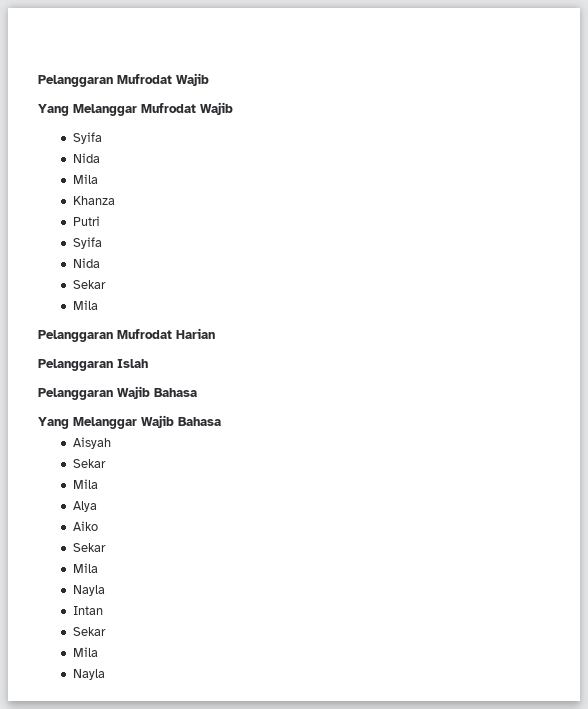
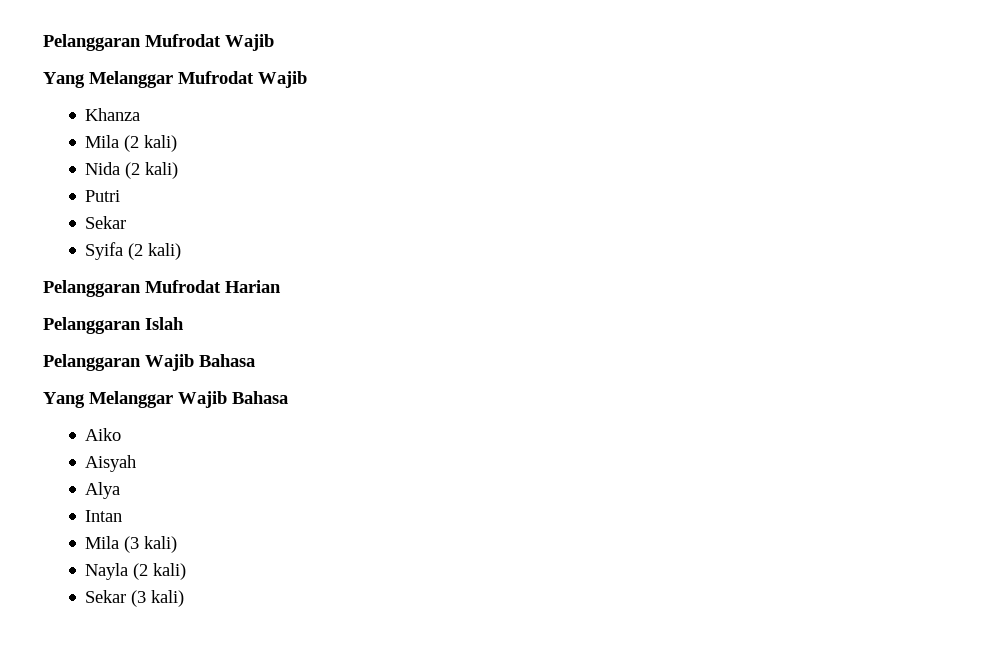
[72,132,102,144] [72,153,100,163] [72,174,98,184] [72,196,115,205] Syifa // Nida // Mila // Khanza -> [85,108,141,121] [85,135,178,152] [85,162,179,179] Khanza // Mila (2 kali) // Nida (2 kali)
[72,237,102,249] [72,258,100,268] [72,280,106,289] [72,300,98,310] // Syifa // Nida // Sekar // Mila -> [85,216,127,229] [85,242,182,260] // Sekar // Syifa (2 kali)
(221, 421) none -> [85,428,122,441] // Aiko
[72,459,106,468] [72,479,98,489] // Sekar // Mila -> (137, 463) none
[72,521,98,531] [72,543,106,552] [72,563,98,573] [72,585,105,596] [72,606,103,615] [72,627,106,636] [72,647,98,657] [72,669,105,680] Aiko // Sekar // Mila // Nayla // Intan // Sekar // Mila // Nayla -> [85,510,123,522] [85,536,178,553] [85,563,187,580] [85,590,185,607] Intan // Mila (3 kali) // Nayla (2 kali) // Sekar (3 kali)

